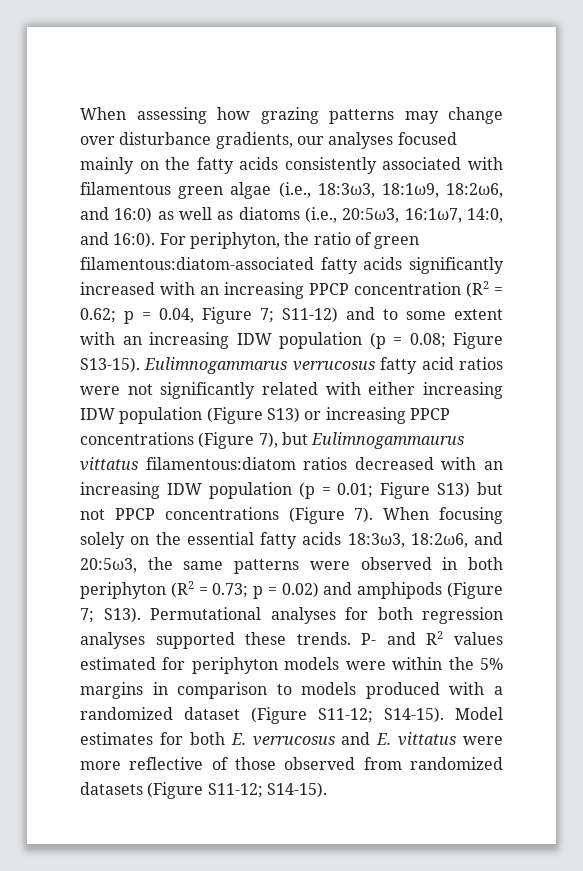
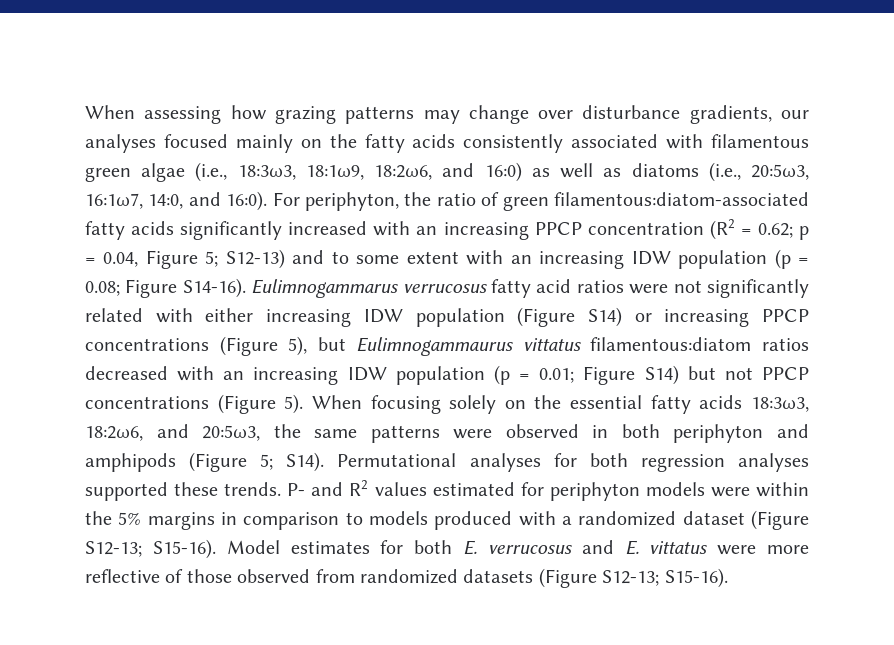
[260,307,338,323] 7; S11-12) -> [205,249,285,269] 5; S12-13)
[80,357,140,373] S13-15). -> [182,278,246,298] S14-16).
[266,407,300,423] S13) -> [587,307,622,327] S14)
[258,432,278,448] 7), -> [288,336,308,356] 5),
[437,482,471,498] S13) -> [644,365,679,385] S14)
[354,507,374,523] 7). -> [284,394,304,414] 5).
[170,581,319,599] (R2 = 0.73; p = 0.02) -> (764, 433) none
[80,607,141,623] 7; S13). -> [260,452,325,472] 5; S14).
[318,707,444,723] S11-12; S14-15). -> [85,539,216,559] S12-13; S15-16).
[207,782,327,798] S11-12; S14-15). -> [602,568,728,588] S12-13; S15-16).

